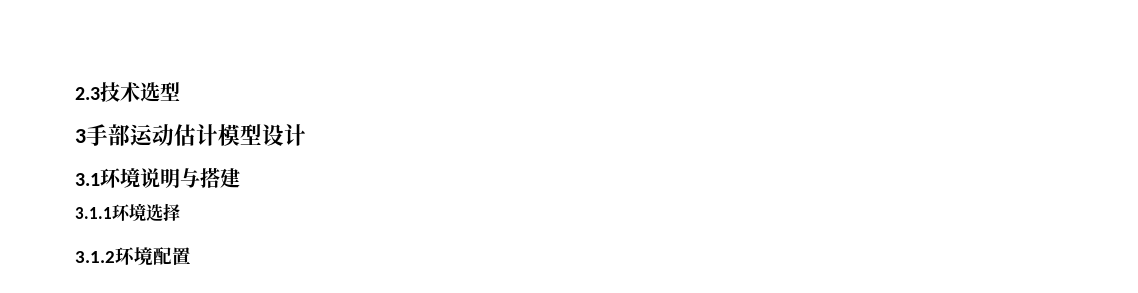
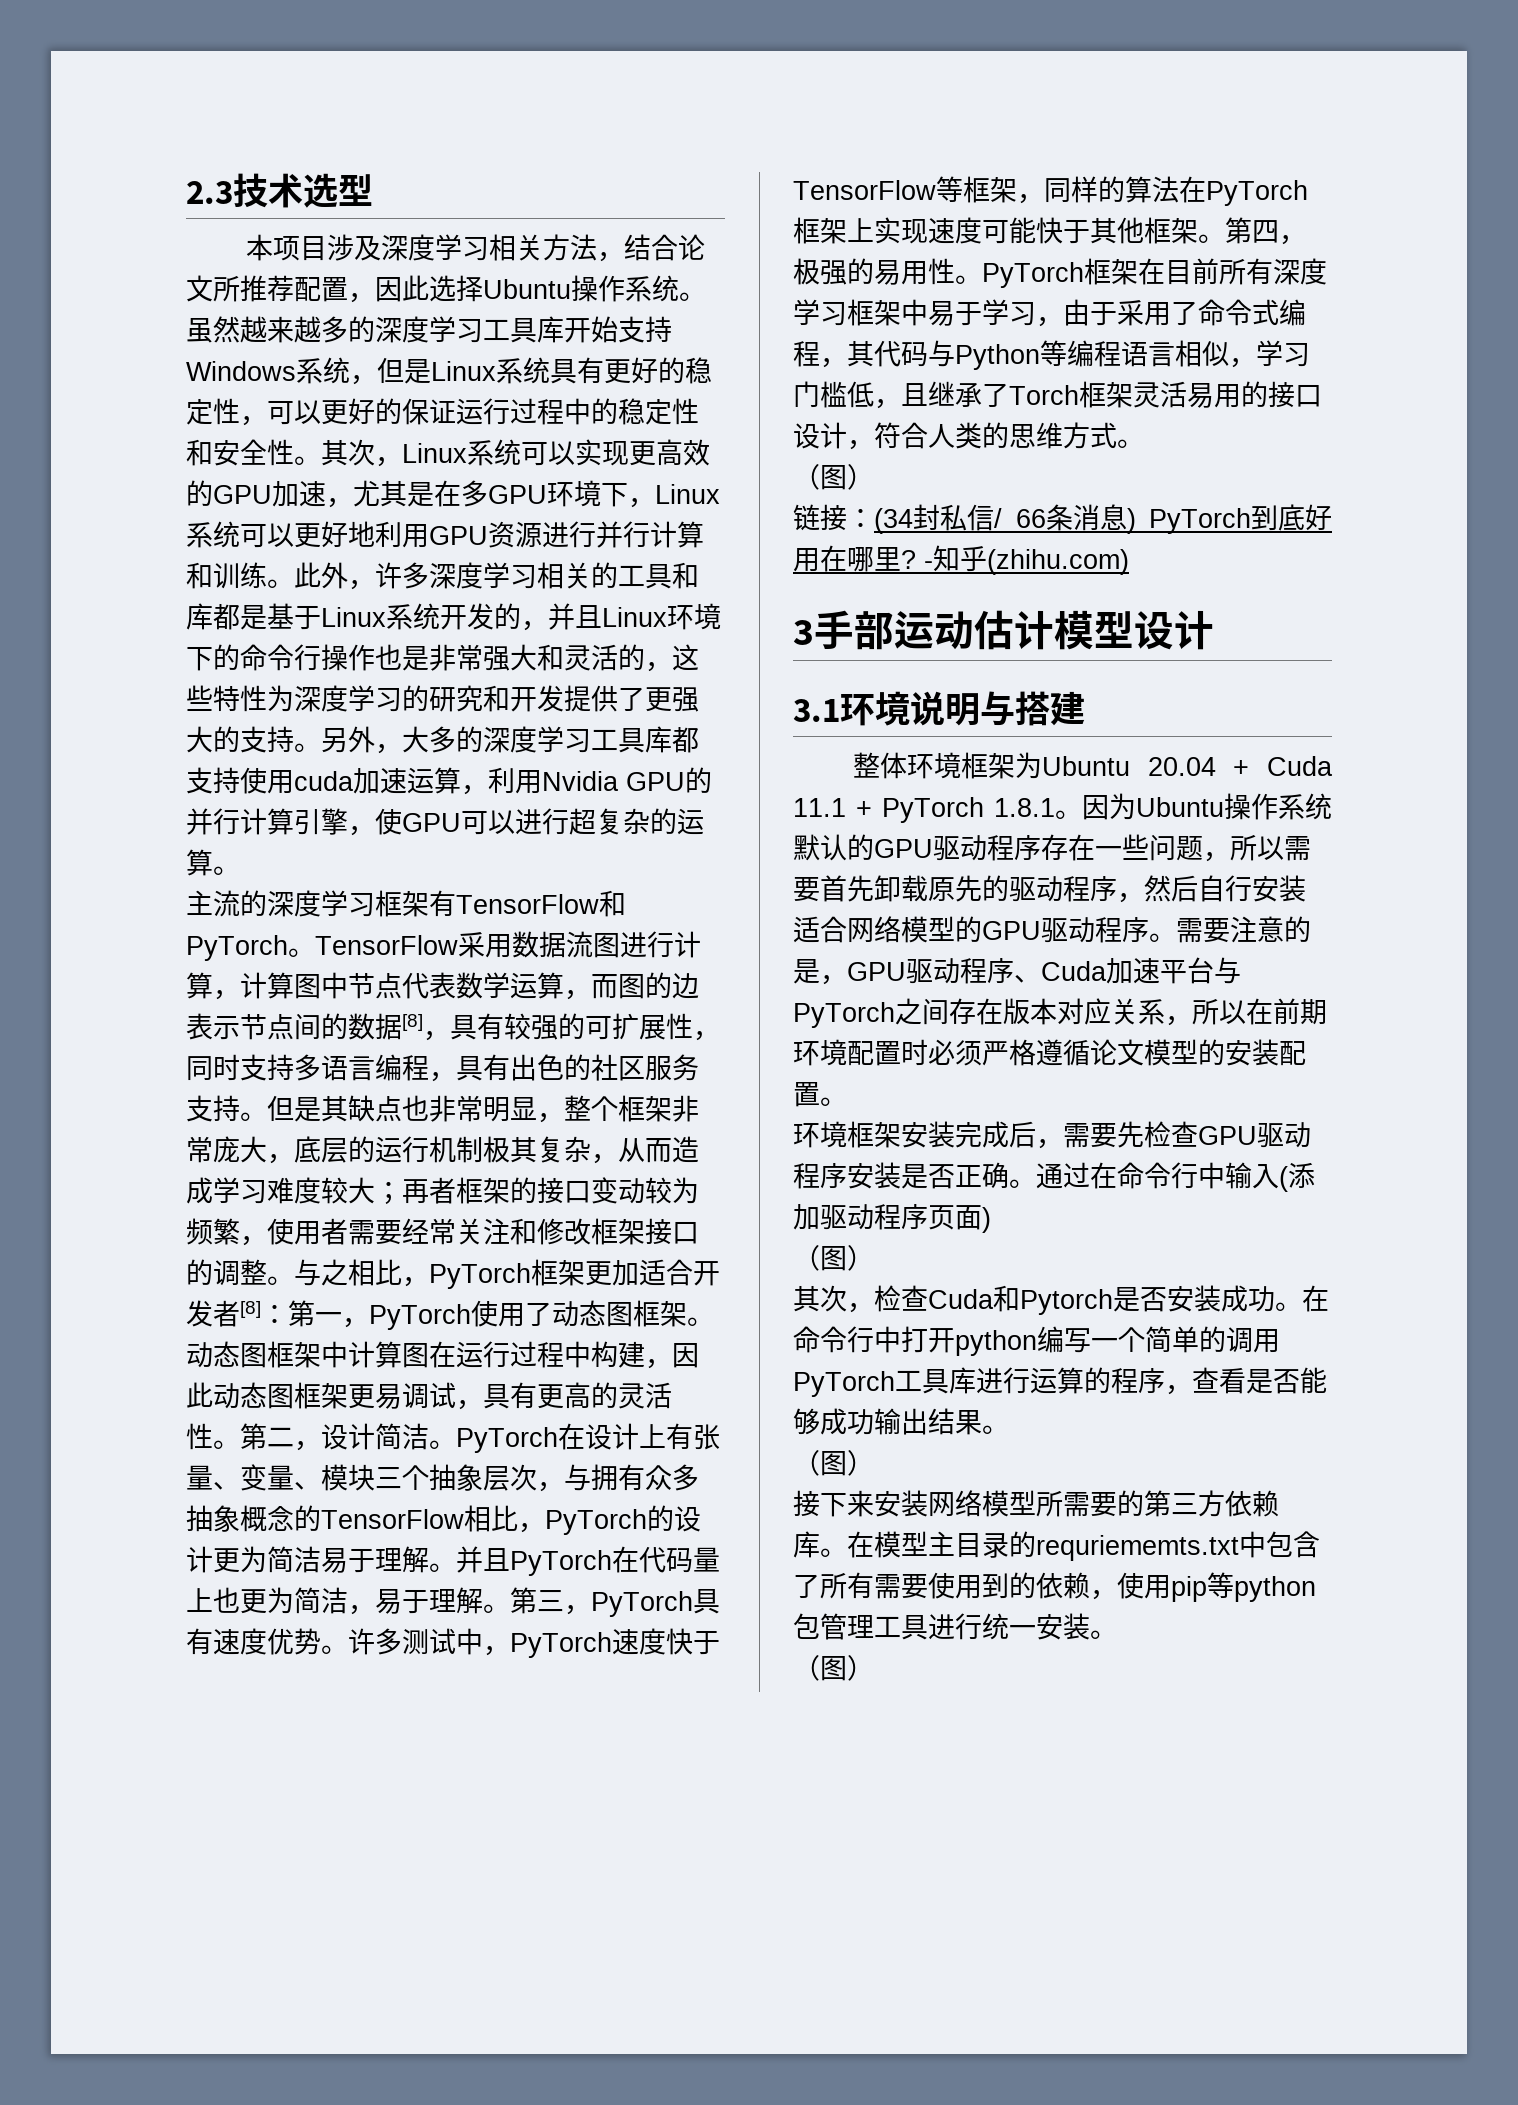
(180, 91) none -> [246,234,706,262] [186,275,706,303] [186,316,672,343] [186,357,712,385] [186,398,699,426] [186,439,710,467] [186,480,720,508] [186,521,704,548] [186,562,699,590] [186,603,721,631] [186,644,699,672] [186,685,699,712] [186,726,699,754] [186,767,712,795] [186,808,704,836] [186,849,240,876] [186,890,626,917] [186,931,701,961] [186,972,699,1000] [186,1013,423,1040] [423,1013,720,1041] [186,1054,699,1082] [186,1095,699,1123] [186,1136,699,1164] [186,1177,699,1205] [186,1218,699,1246] [186,1259,720,1289] [186,1300,714,1330] [186,1341,699,1369] [186,1382,672,1410] [186,1423,720,1453] [186,1464,699,1492] [186,1505,701,1535] [186,1546,720,1576] [186,1587,720,1617] [186,1628,720,1658] [793,176,1308,206] [793,217,1306,245] [793,258,1327,288] [793,299,1306,327] [793,340,1310,370] [793,381,1322,409] [793,422,1144,450] [793,464,874,490] [793,504,1332,534] [793,545,1129,575] // 本项目涉及深度学习相关方法，结合论文所推荐配置，因此选择Ubuntu操作系统。虽然越来越多的深度学习工具库开始支持Windows系统，但是Linux系统具有更好的稳定性，可以更好的保证运行过程中的稳定性和安全性。其次，Linux系统可以实现更高效的GPU加速，尤其是在多GPU环境下，Linux系统可以更好地利用GPU资源进行并行计算和训练。此外，许多深度学习相关的工具和库都是基于Linux系统开发的，并且Linux环境下的命令行操作也是非常强大和灵活的，这些特性为深度学习的研究和开发提供了更强大的支持。另外，大多的深度学习工具库都支持使用cuda加速运算，利用Nvidia GPU的并行计算引擎，使GPU可以进行超复杂的运算。 // 主流的深度学习框架有TensorFlow和PyTorch。TensorFlow采用数据流图进行计算，计算图中节点代表数学运算，而图的边表示节点间的数据[8]，具有较强的可扩展性，同时支持多语言编程，具有出色的社区服务支持。但是其缺点也非常明显，整个框架非常庞大，底层的运行机制极其复杂，从而造成学习难度较大；再者框架的接口变动较为频繁，使用者需要经常关注和修改框架接口的调整。与之相比，PyTorch框架更加适合开发者[8]：第一，PyTorch使用了动态图框架。动态图框架中计算图在运行过程中构建，因此动态图框架更易调试，具有更高的灵活性。第二，设计简洁。PyTorch在设计上有张量、变量、模块三个抽象层次，与拥有众多抽象概念的TensorFlow相比，PyTorch的设计更为简洁易于理解。并且PyTorch在代码量上也更为简洁，易于理解。第三，PyTorch具有速度优势。许多测试中，PyTorch速度快于TensorFlow等框架，同样的算法在PyTorch框架上实现速度可能快于其他框架。第四，极强的易用性。PyTorch框架在目前所有深度学习框架中易于学习，由于采用了命令式编程，其代码与Python等编程语言相似，学习门槛低，且继承了Torch框架灵活易用的接口设计，符合人类的思维方式。 // （图） // 链接：(34封私信/ 66条消息) PyTorch到底好用在哪里? -知乎(zhihu.com)
[75,203,180,222] [75,247,191,266] 3.1.1环境选择 // 3.1.2环境配置 -> [853,752,1333,779] [793,793,1332,823] [793,834,1311,862] [793,875,1306,903] [793,916,1311,943] [793,957,1241,985] [793,998,1327,1028] [793,1039,1306,1066] [793,1082,847,1107] [793,1121,1311,1149] [793,1162,1315,1192] [793,1204,991,1233] [793,1245,874,1271] [793,1285,1329,1315] [793,1326,1280,1356] [793,1367,1327,1397] [793,1408,1009,1435] [793,1450,874,1476] [793,1490,1279,1517] [793,1531,1320,1561] [793,1572,1316,1602] [793,1613,1117,1640] [793,1655,874,1681] 整体环境框架为Ubuntu 20.04 + Cuda 11.1 + PyTorch 1.8.1。因为Ubuntu操作系统默认的GPU驱动程序存在一些问题，所以需要首先卸载原先的驱动程序，然后自行安装适合网络模型的GPU驱动程序。需要注意的是，GPU驱动程序、Cuda加速平台与PyTorch之间存在版本对应关系，所以在前期环境配置时必须严格遵循论文模型的安装配置。 // 环境框架安装完成后，需要先检查GPU驱动程序安装是否正确。通过在命令行中输入(添加驱动程序页面) // （图） // 其次，检查Cuda和Pytorch是否安装成功。在命令行中打开python编写一个简单的调用PyTorch工具库进行运算的程序，查看是否能够成功输出结果。 // （图） // 接下来安装网络模型所需要的第三方依赖库。在模型主目录的requriememts.txt中包含了所有需要使用到的依赖，使用pip等python包管理工具进行统一安装。 // （图）

